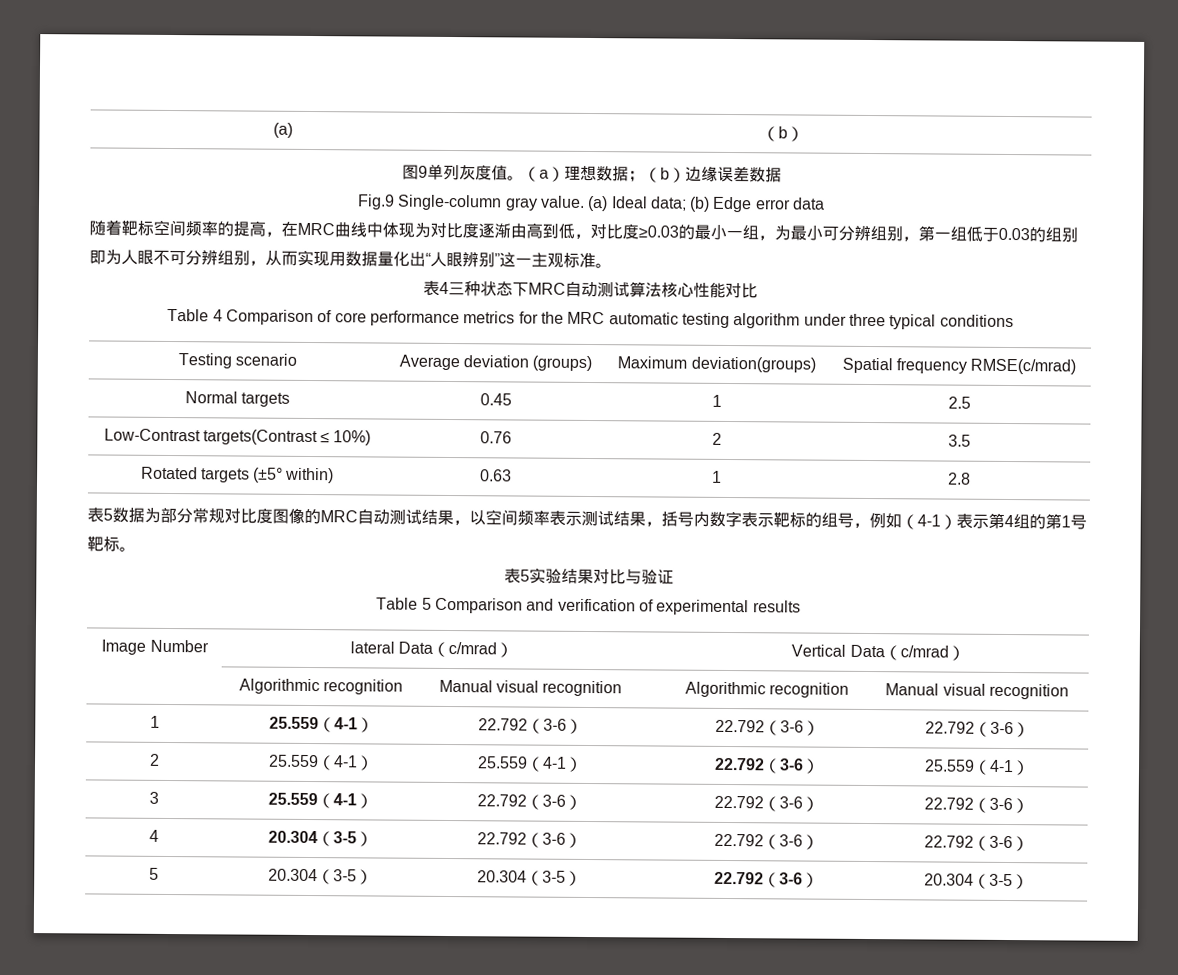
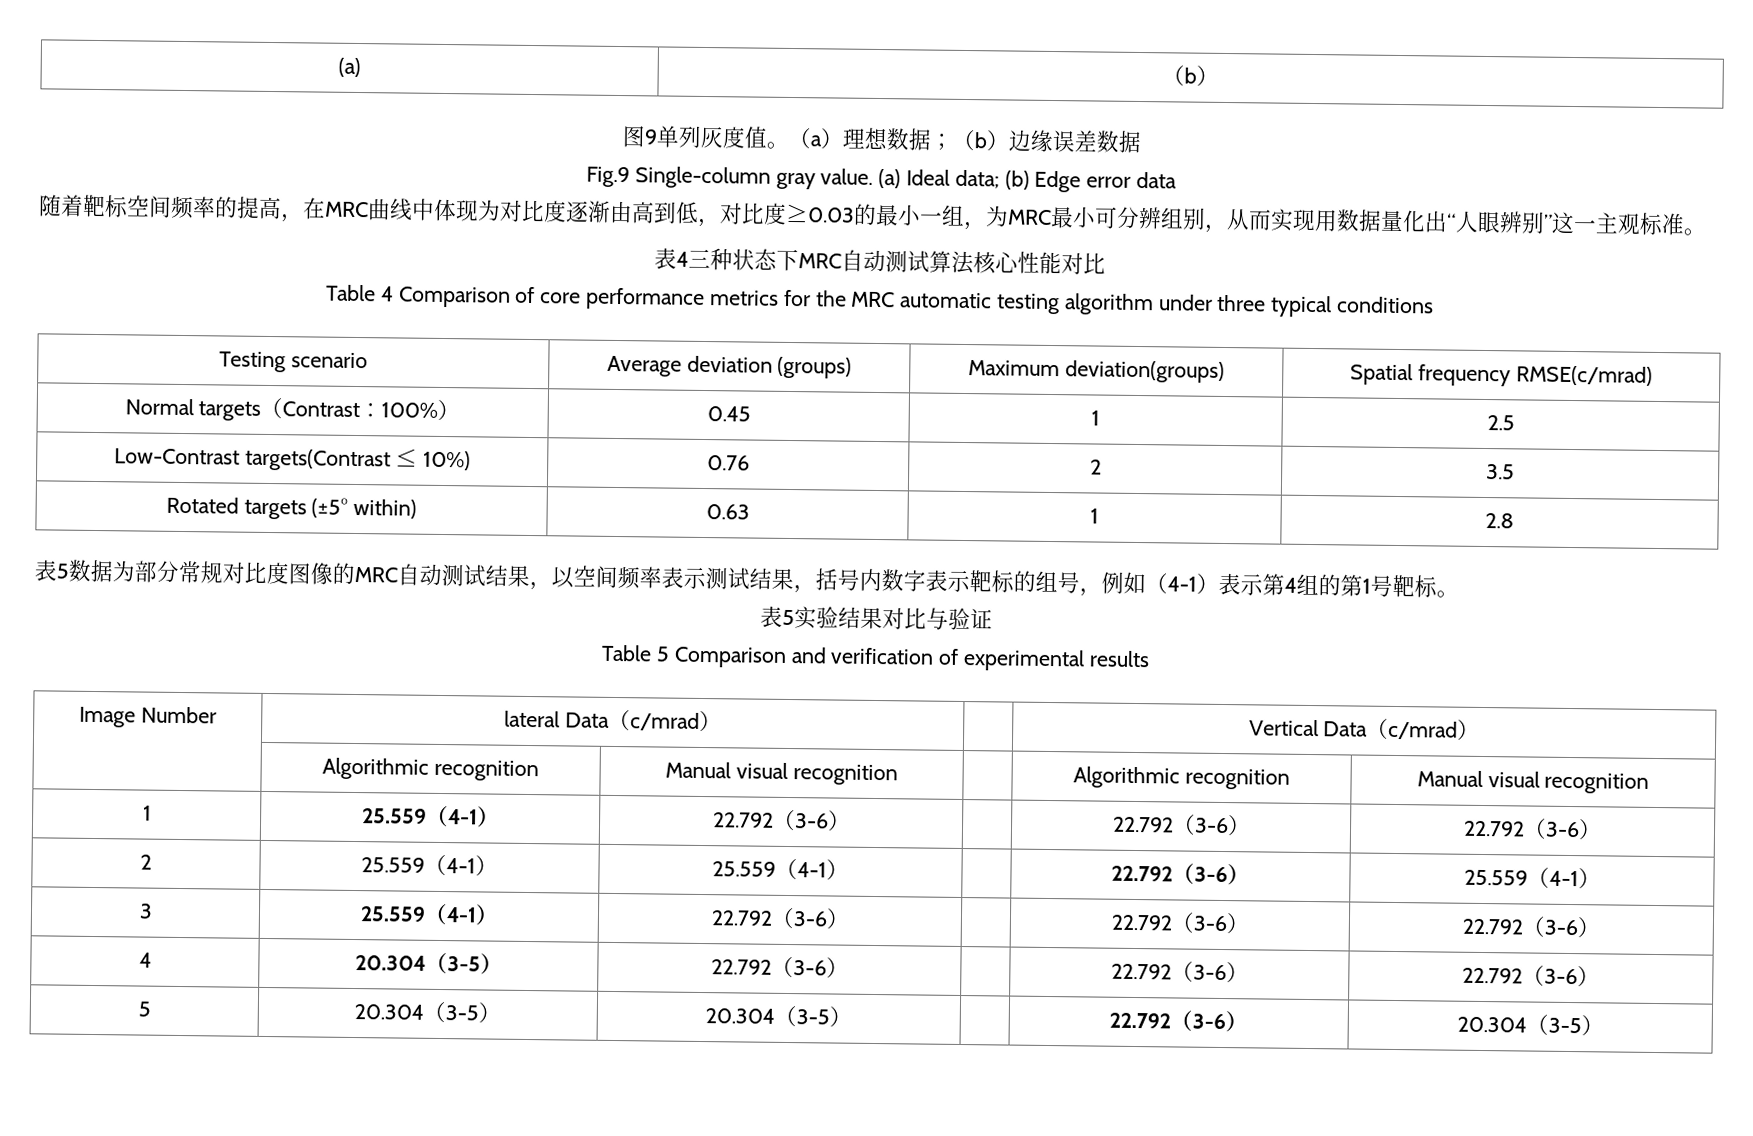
(791, 233) none -> [1007,209,1052,225] MRC
[918,225,1078,243] [89,249,266,266] 第一组低于0.03的组别即为人眼不可分辨组别， -> (1227, 229) none
(291, 399) none -> [260,397,461,422] （Contrast：100%）

